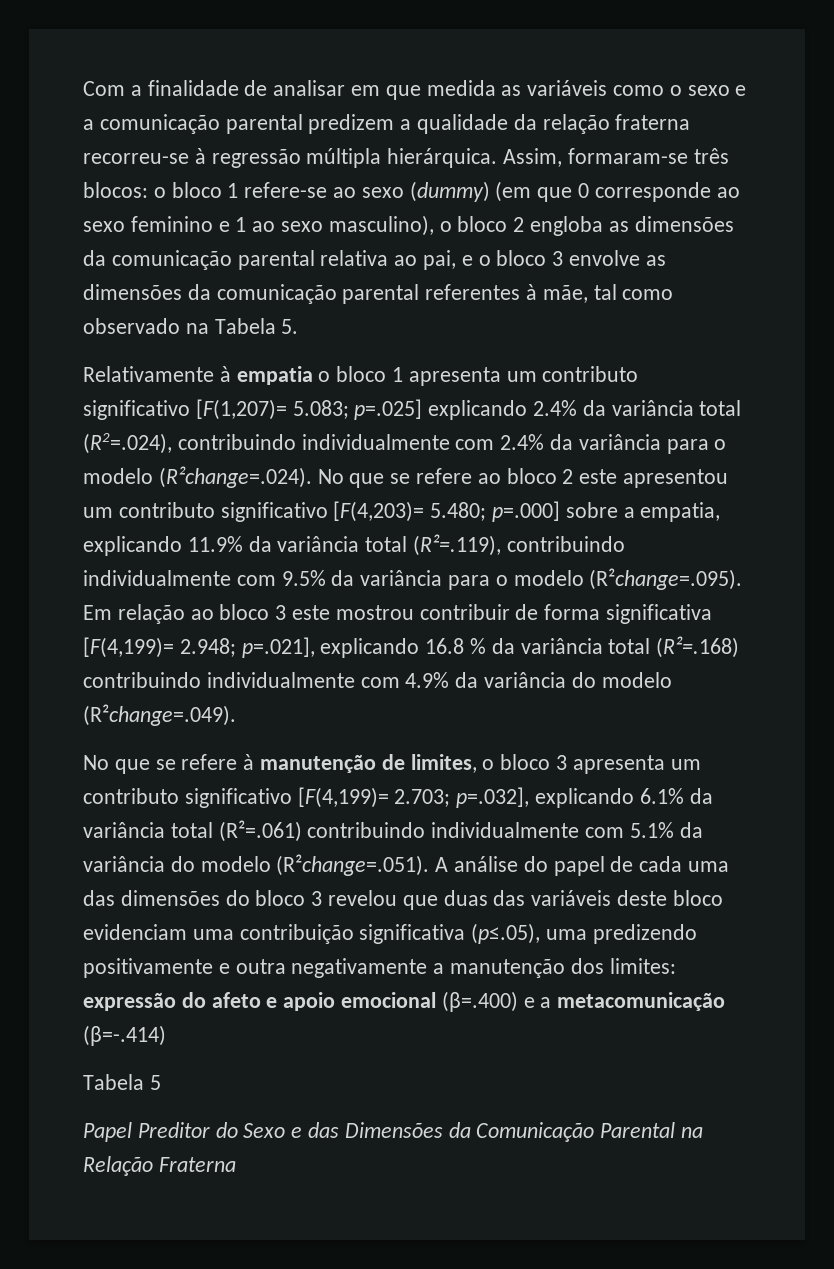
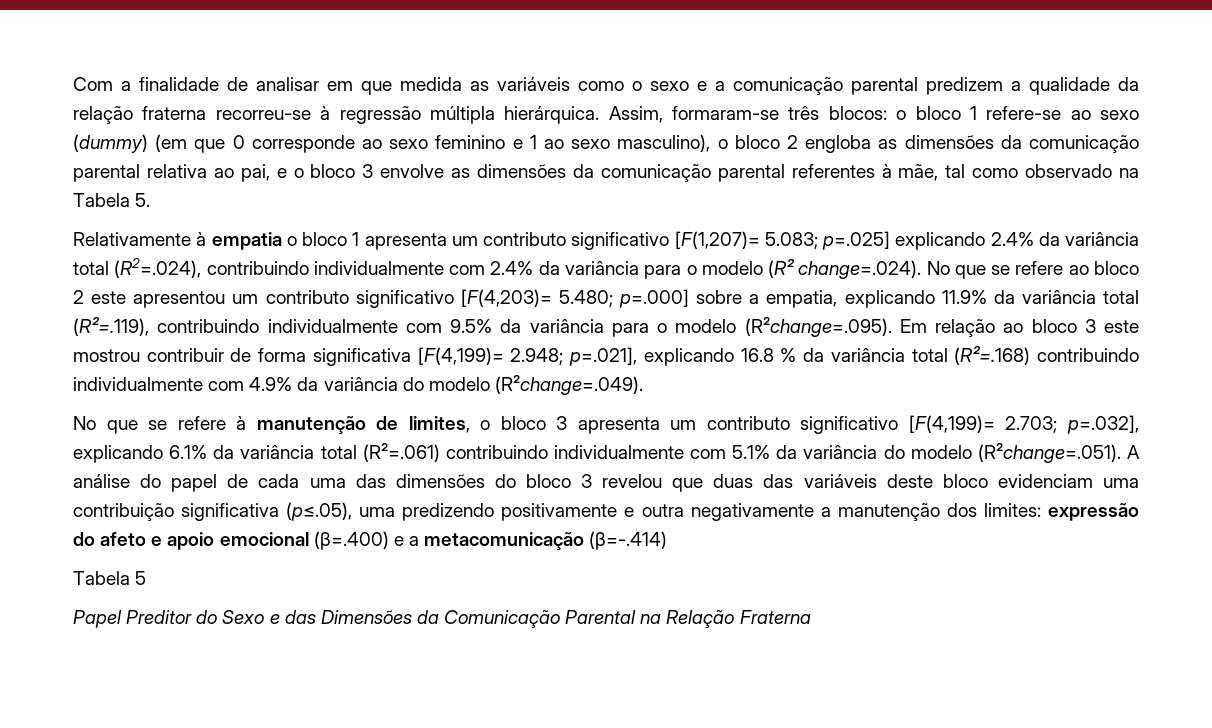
[158,466,312,488] (R²change=.024). -> [768,259,922,279] (R² change=.024).

